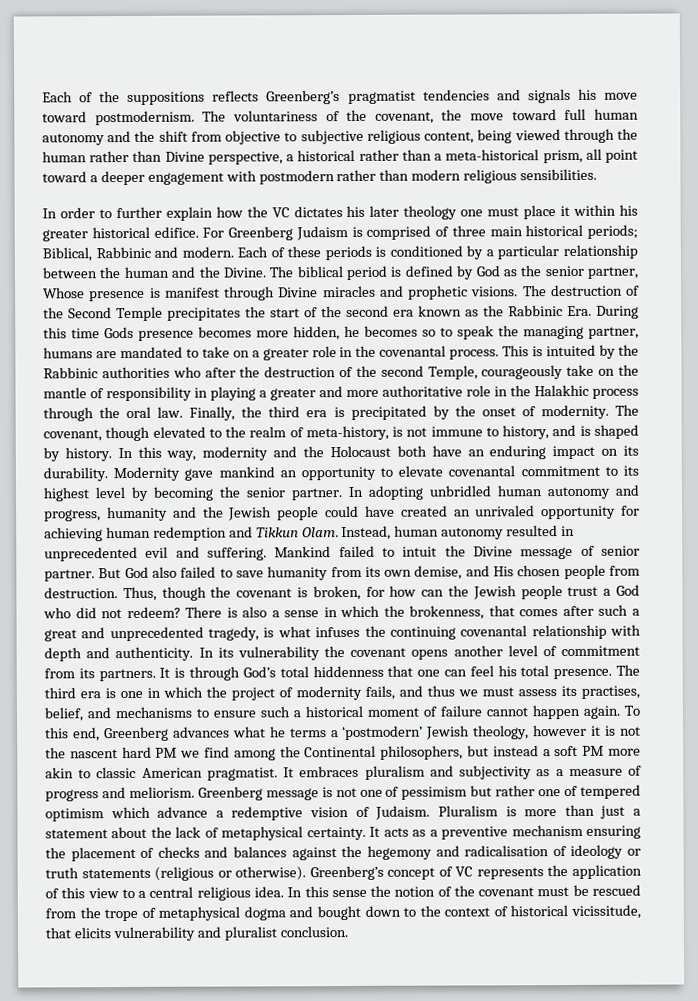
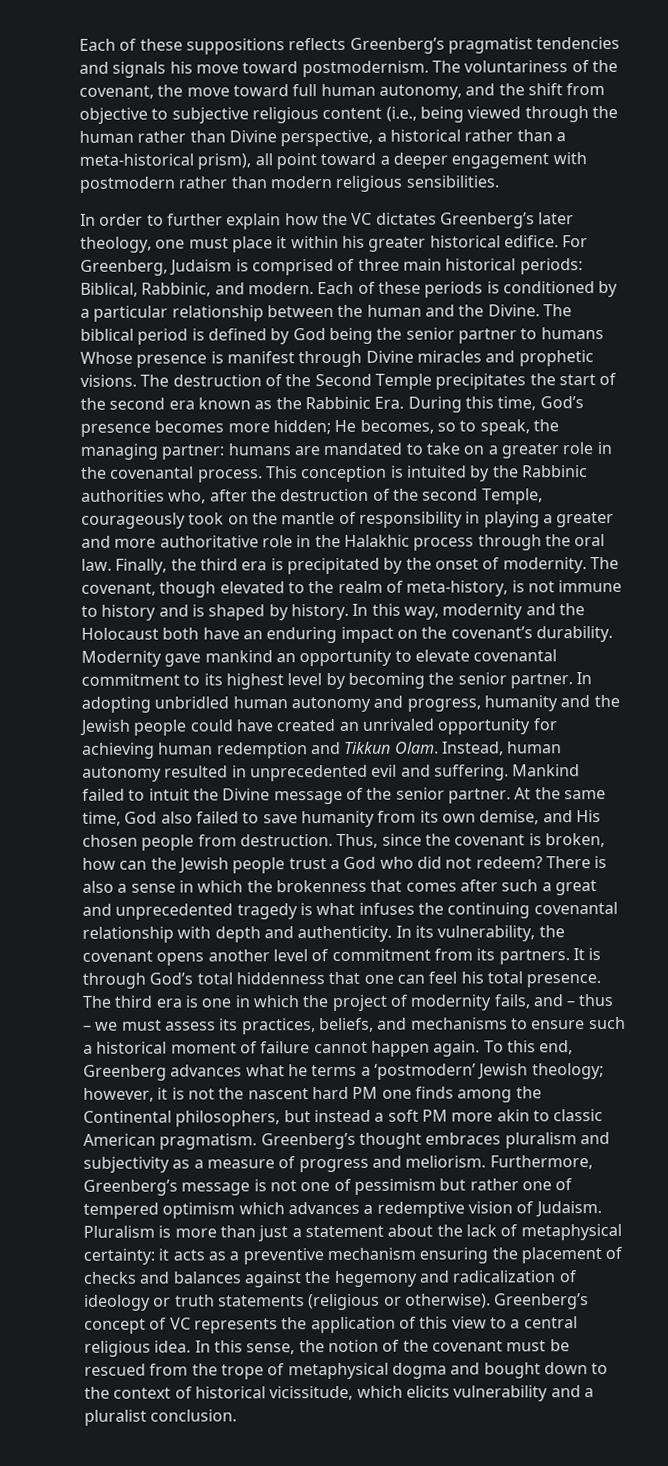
[42,91,121,103] Each of the -> [79,38,183,51] Each of these
[42,133,105,146] autonomy -> [378,84,462,100] autonomy,
[424,131,475,144] content, -> [322,106,417,122] content (i.e.,
[542,149,583,164] prism, -> [197,153,252,170] prism),
[346,205,458,220] his later theology -> [439,212,575,229] [80,236,152,253] Greenberg’s later theology,
[228,226,293,241] Greenberg -> [80,259,168,276] Greenberg,
[587,224,638,239] [42,246,151,262] periods; Biblical, Rabbinic -> [519,258,583,275] [80,282,212,297] periods: Biblical, Rabbinic,
[502,265,638,279] as the senior partner, -> [328,327,604,345] being the senior partner to humans
[71,326,134,339] time Gods -> [497,396,584,411] time, God’s
[293,325,418,341] hidden, he becomes -> [272,419,434,435] hidden; He becomes,
[457,325,494,340] speak -> [479,419,530,436] speak,
[588,326,639,339] partner, -> [161,444,225,460] partner:
(530, 351) none -> [301,465,388,483] conception
[172,366,201,378] who -> [168,489,207,504] who,
[566,364,595,377] take -> [188,512,225,525] took
[502,425,550,440] history, -> [101,604,157,621] history
[623,445,639,456] its -> [421,626,533,639] the covenant’s
[601,545,640,556] [44,568,122,582] senior partner. But -> [366,787,606,804] [82,811,121,826] the senior partner. At the same time,
[161,586,207,601] though -> [381,833,422,846] since
[365,586,385,597] for -> (605, 840) none
[409,605,485,620] brokenness, -> [275,879,367,893] brokenness
[208,626,260,641] tragedy, -> [236,903,298,920] tragedy
[237,646,320,661] vulnerability -> [437,925,536,942] vulnerability,
[427,685,455,697] thus -> [566,993,615,1007] [83,1024,92,1031] – thus –
[581,685,640,699] [44,707,83,722] practises, belief, -> [241,1017,374,1035] practices, beliefs,
[473,724,588,740] theology, however -> [531,1063,604,1080] [83,1087,154,1102] theology; however,
[180,746,230,758] we find -> [381,1086,454,1099] one finds
[206,767,295,781] pragmatist. It -> [159,1132,422,1150] pragmatism. Greenberg’s thought
[197,786,263,801] Greenberg -> [489,1155,593,1170] [83,1179,178,1196] Furthermore, Greenberg’s
[157,806,209,818] advance -> [287,1201,360,1215] advances
[306,826,381,841] certainty. It -> [83,1248,170,1265] certainty: it
[464,845,550,857] radicalisation -> [452,1270,557,1283] radicalization
[331,889,367,898] sense -> [246,1343,296,1355] sense,
[45,927,71,939] that -> [356,1385,403,1398] which
(221, 932) none -> [583,1388,594,1398] a

